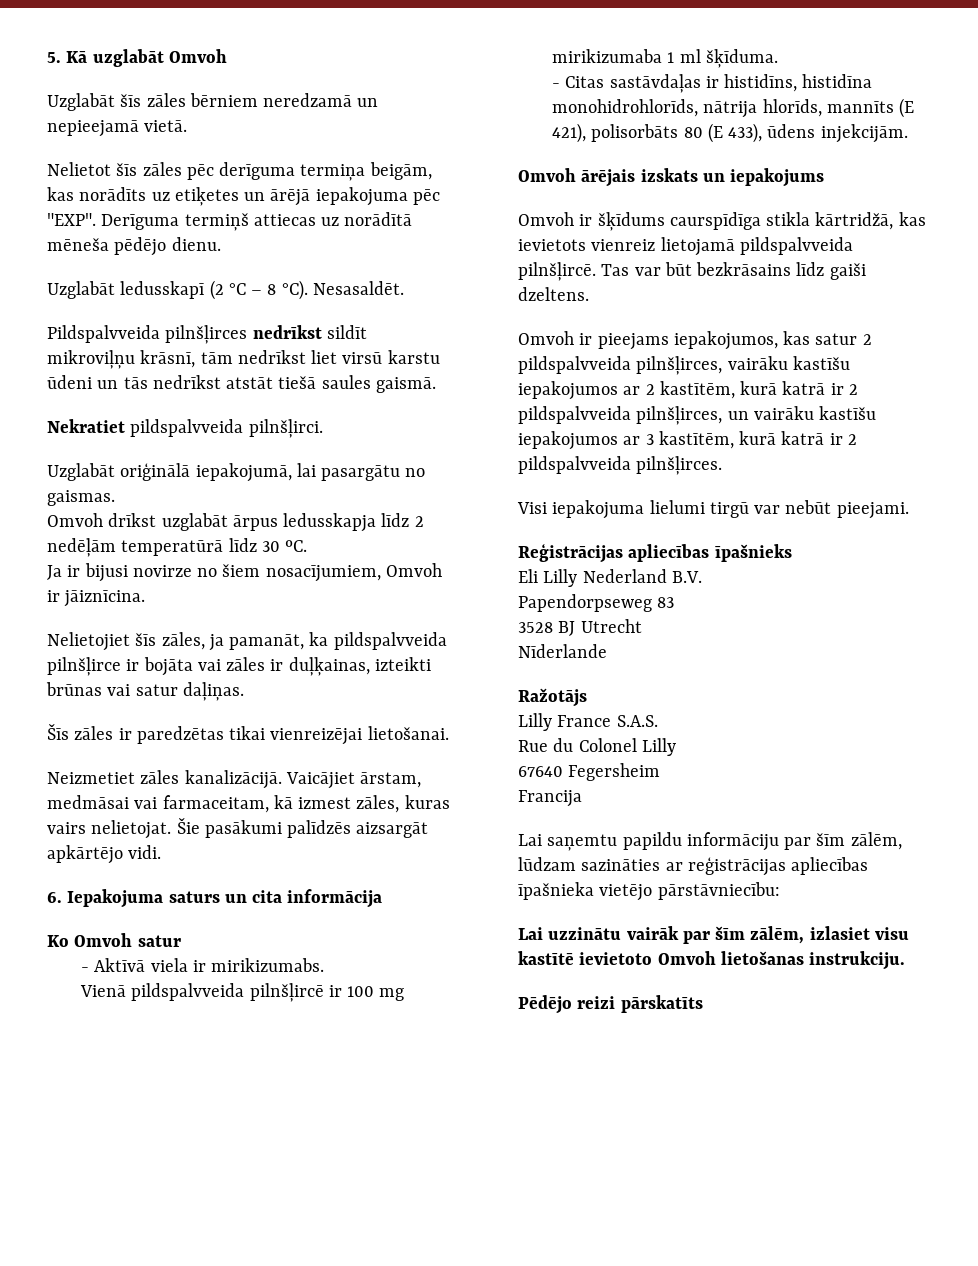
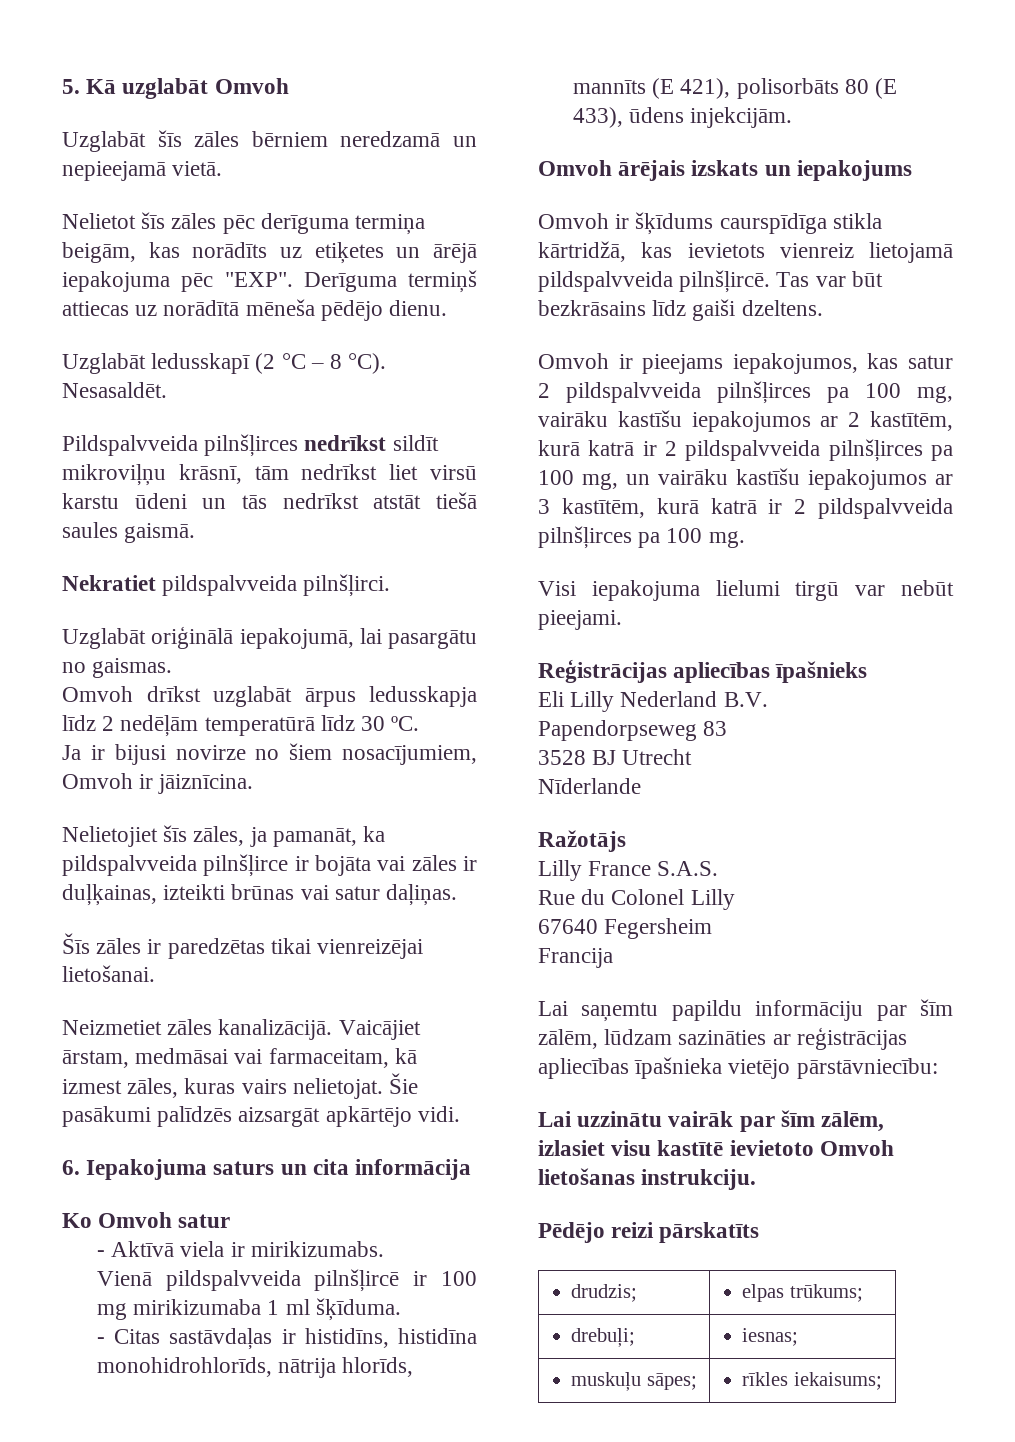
[636,356,723,375] pilnšļirces, -> [717,381,953,404] pilnšļirces pa 100 mg,
[636,406,723,425] pilnšļirces, -> [828,439,953,462] [538,470,618,490] pilnšļirces pa 100 mg,
[636,456,723,475] pilnšļirces. -> [538,526,745,549] pilnšļirces pa 100 mg.
(703, 1004) none -> [571,1284,638,1302] [742,1284,863,1302] [571,1328,636,1347] [742,1328,799,1346] [571,1372,697,1391] [742,1372,882,1390] // drudzis; | elpas trūkums; // drebuļi; | iesnas; // muskuļu sāpes; | rīkles iekaisums;

